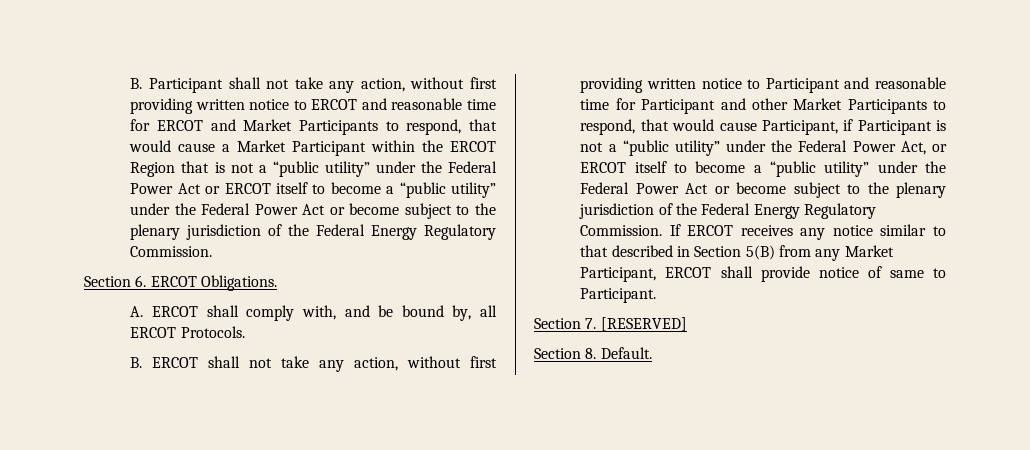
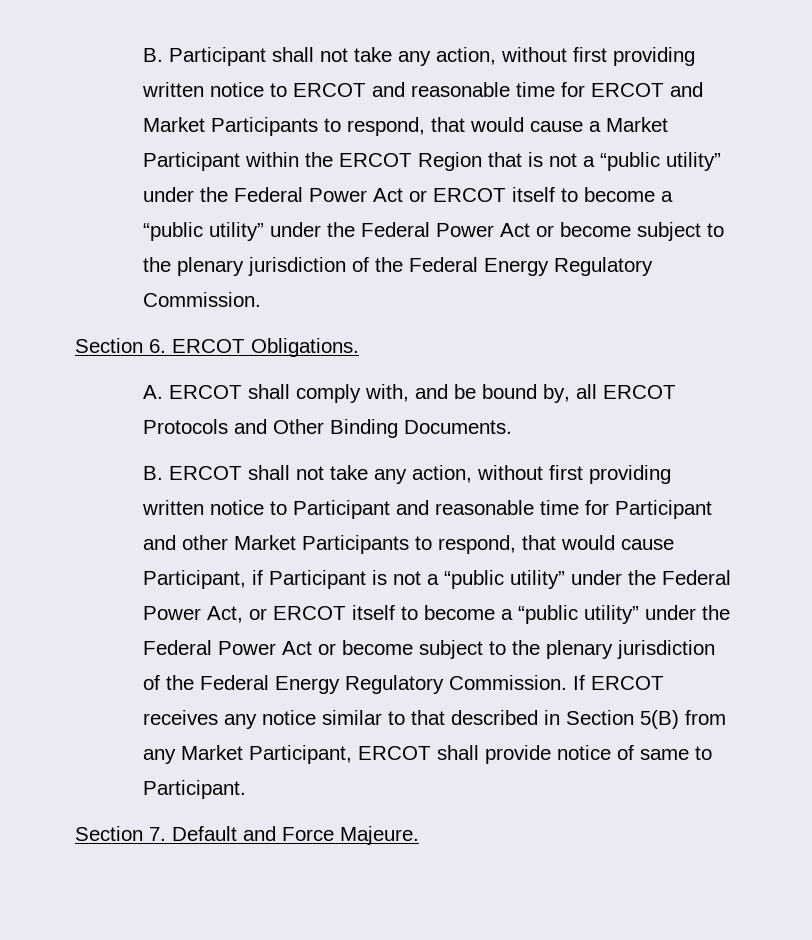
[180,326,245,338] Protocols. -> [142,419,512,438] Protocols and Other Binding Documents.
[600,317,687,331] [534,347,652,359] [RESERVED] // Section 8. Default. -> [172,826,419,845] Default and Force Majeure.

